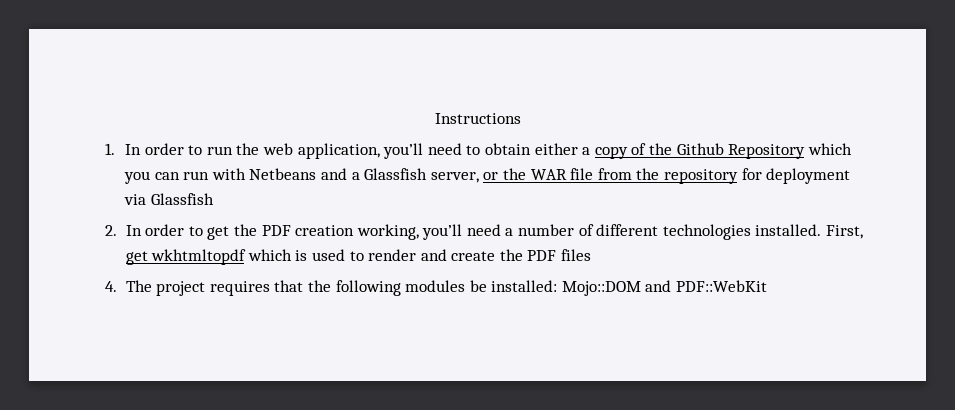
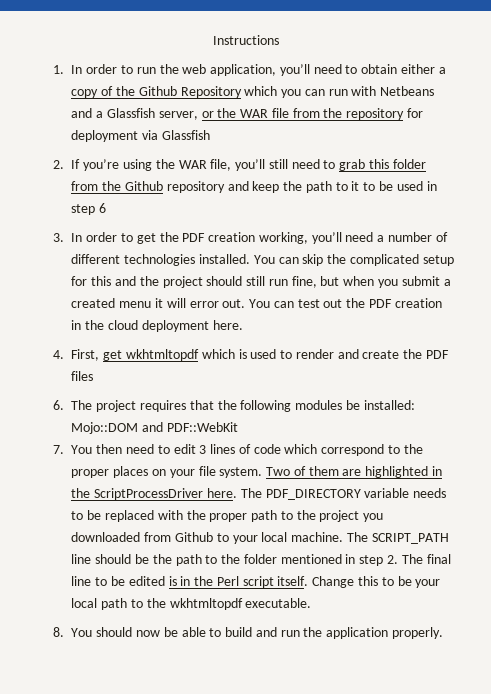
(118, 230) none -> [71,159,426,171] [71,181,437,193] [71,203,107,215] [53,233,65,242] If you’re using the WAR file, you’ll still need to grab this folder from the Github repository and keep the path to it to be used in step 6 // 3.
(822, 230) none -> [253,254,454,266] [71,276,451,288] [71,298,442,308] [71,320,243,332] [53,350,65,359] You can skip the complicated setup for this and the project should still run fine, but when you submit a created menu it will error out. You can test out the PDF creation in the cloud deployment here. // 4.
[105,281,118,292] 4. -> [53,400,65,410] 6.
(768, 286) none -> [53,444,423,456] [71,466,443,478] [71,488,447,500] [71,510,384,522] [71,532,449,544] [71,554,451,566] [71,576,441,588] [71,598,312,610] [53,627,444,639] // 7. You then need to edit 3 lines of code which correspond to the proper places on your file system. Two of them are highlighted in the ScriptProcessDriver here. The PDF_DIRECTORY variable needs to be replaced with the proper path to the project you downloaded from Github to your local machine. The SCRIPT_PATH line should be the path to the folder mentioned in step 2. The final line to be edited is in the Perl script itself. Change this to be your local path to the wkhtmltopdf executable. // 8. You should now be able to build and run the application properly.

